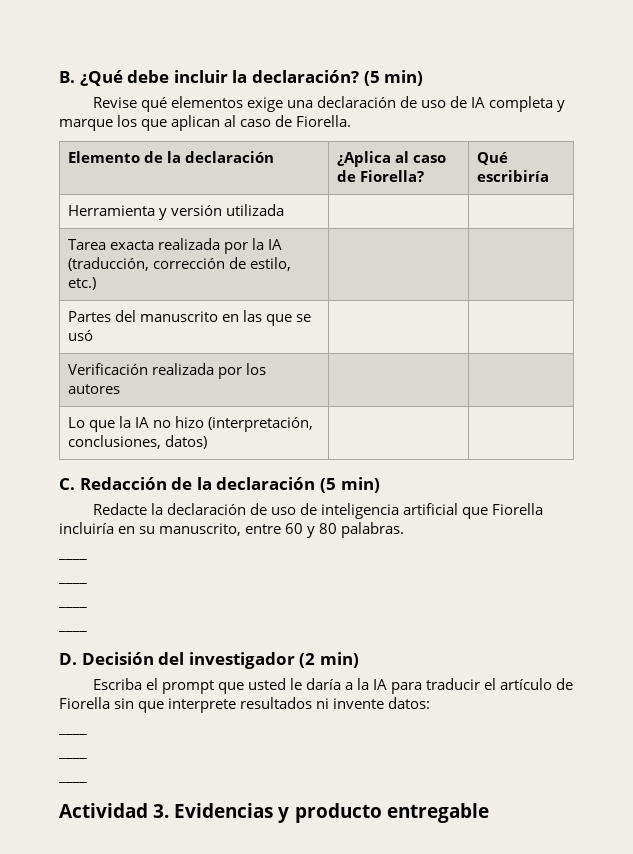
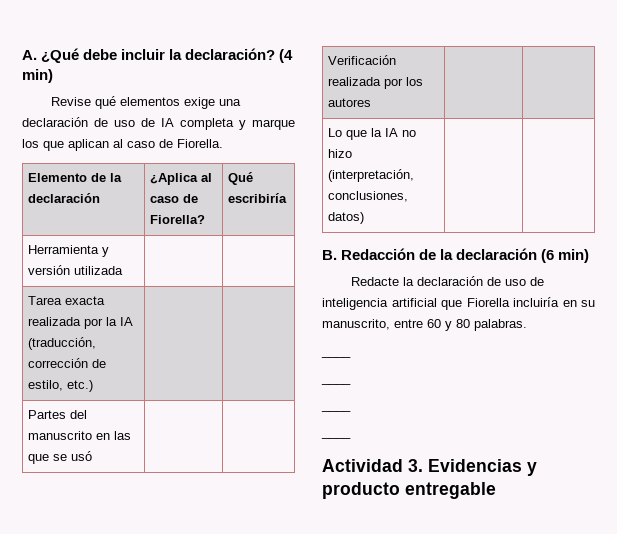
[59,71,75,83] B. -> [22,50,37,60] A.
[363,71,380,86] (5 -> [279,49,294,63] (4
[59,478,75,490] C. -> [322,250,337,260] B.
[319,478,336,493] (5 -> [541,249,555,263] (6
[59,652,359,669] [92,678,574,694] [59,697,431,713] [58,733,87,735] [58,757,87,759] [58,781,87,783] // D. Decisión del investigador (2 min) // Escriba el prompt que usted le daría a la IA para traducir el artículo de Fiorella sin que interprete resultados ni invente datos: // ____ // ____ // ____ -> (351, 437) none

